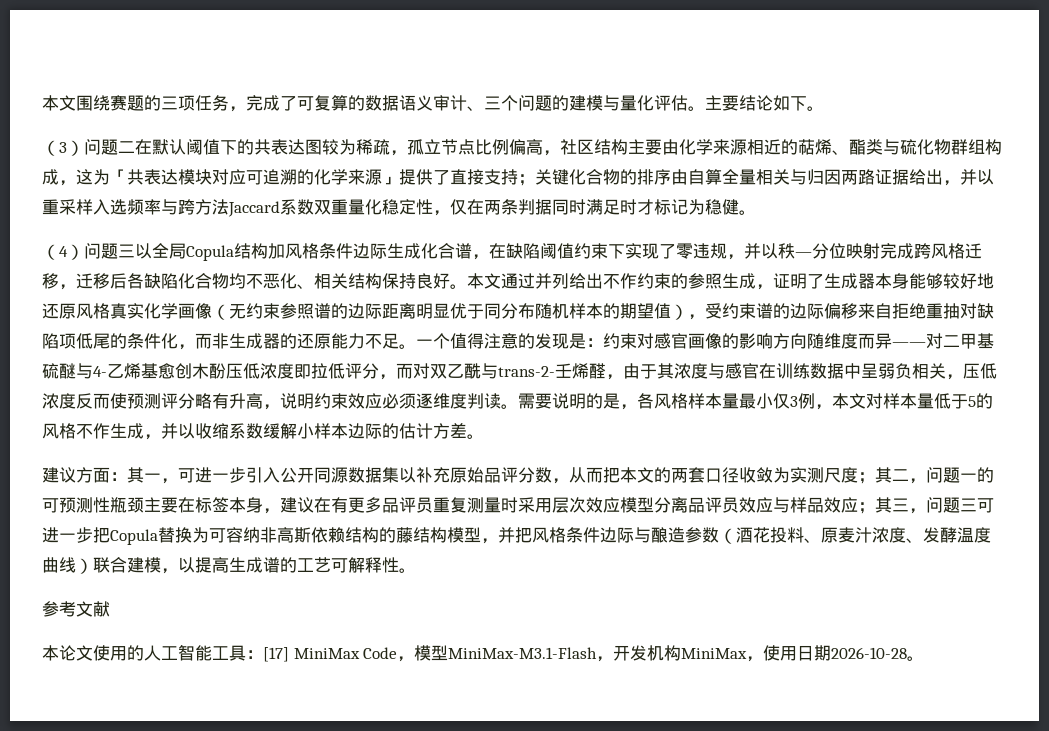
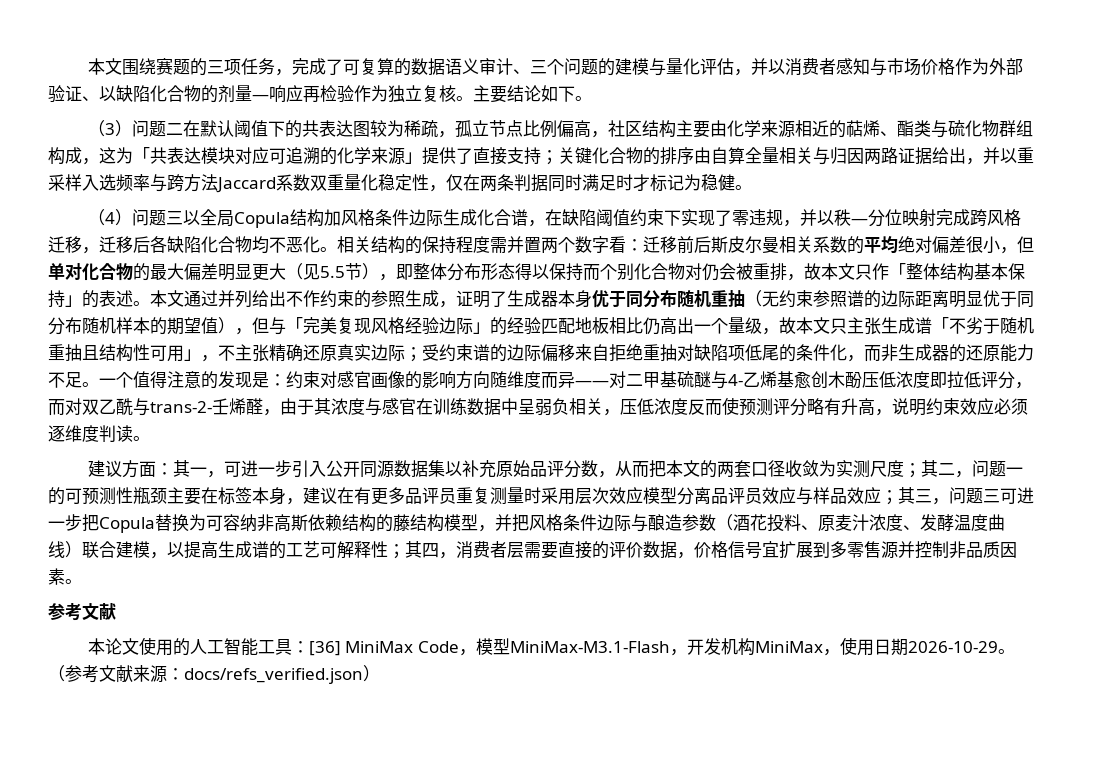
(688, 103) none -> [733,58,1023,76] [48,85,456,103] ，并以消费者感知与市场价格作为外部验证、以缺陷化合物的剂量—响应再检验作为独立复核
[297,284,314,289] 、 -> [320,247,337,252] 。
[382,273,450,289] 保持良好 -> [405,236,1034,254] [48,263,1025,281] [48,290,133,308] 的保持程度需并置两个数字看：迁移前后斯皮尔曼相关系数的平均绝对偏差很小，但单对化合物的最大偏差明显更大（见5.5节），即整体分布形态得以保持而个别化合物对仍会被重排，故本文只作「整体结构基本保持」的表述
[909,273,994,289] [42,303,212,319] 能够较好地还原风格真实化学画像 -> [592,290,745,308] 优于同分布随机重抽
(705, 317) none -> [252,317,1034,335] [48,344,422,362] 但与「完美复现风格经验边际」的经验匹配地板相比仍高出一个量级，故本文只主张生成谱「不劣于随机重抽且结构性可用」，不主张精确还原真实边际；
[518,393,993,410] [42,423,484,440] 需要说明的是，各风格样本量最小仅3例，本文对样本量低于5的风格不作生成，并以收缩系数缓解小样本边际的估计方差。 -> (150, 438) none
(399, 565) none -> [388,541,1017,559] [48,568,65,585] ；其四，消费者层需要直接的评价数据，价格信号宜扩展到多零售源并控制非品质因素
[263,647,289,662] [17] -> [308,641,341,656] [36]
[831,647,925,661] 2026-10-28。 -> [907,641,1015,654] [48,665,380,684] 2026-10-29。（参考文献来源：docs/refs_verified.json）

